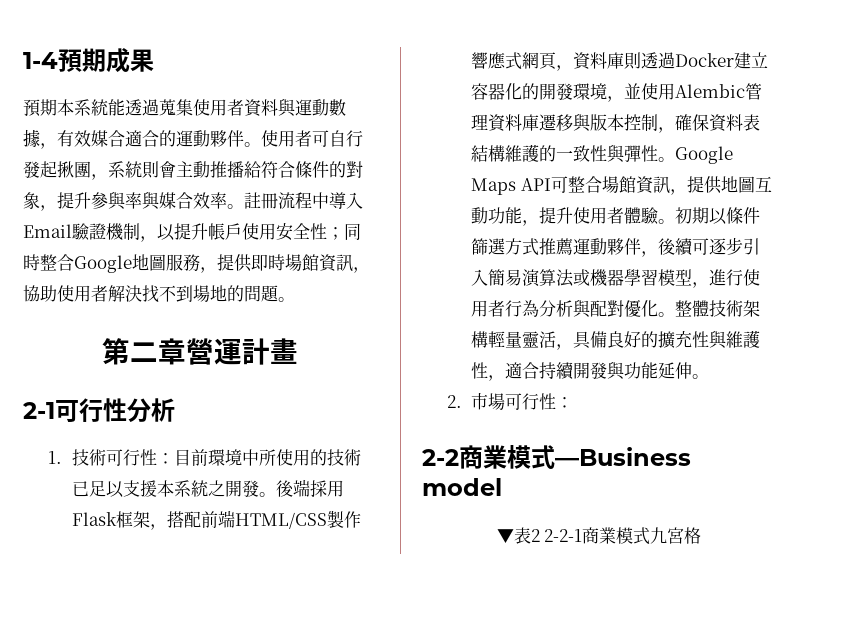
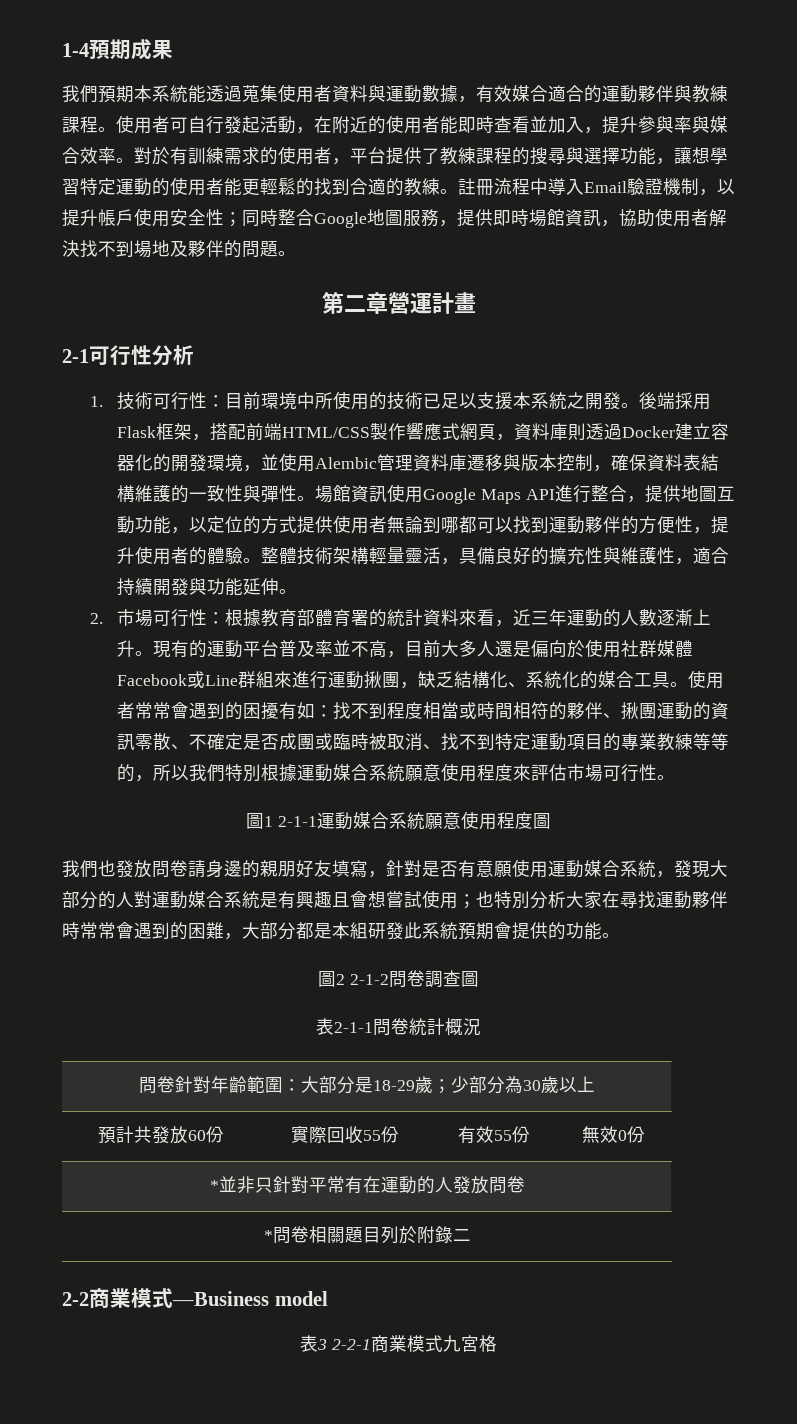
(154, 60) none -> [62,85,98,103] 我們
(244, 138) none -> [674,85,728,103] [62,116,98,133] 與教練課程
[57,161,363,180] [23,192,40,209] 揪團，系統則會主動推播給符合條件的對象 -> [260,115,584,134] 活動，在附近的使用者能即時查看並加入
(244, 206) none -> [134,146,728,165] [62,177,458,196] 對於有訓練需求的使用者，平台提供了教練課程的搜尋與選擇功能，讓想學習特定運動的使用者能更輕鬆的找到合適的教練。
(227, 293) none -> [170,240,224,257] 及夥伴
[675,146,734,164] [471,176,670,195] Google Maps API可整合場館資訊 -> [315,484,627,504] 場館資訊使用Google Maps API進行整合
[539,207,761,225] [471,237,761,257] [471,269,761,288] [471,300,659,318] 提升使用者體驗。初期以條件篩選方式推薦運動夥伴，後續可逐步引入簡易演算法或機器學習模型，進行使用者行為分析與配對優化 -> [189,515,730,534] [117,546,244,565] 以定位的方式提供使用者無論到哪都可以找到運動夥伴的方便性，提升使用者的體驗
(574, 402) none -> [225,609,712,627] [117,639,694,658] [117,670,725,689] [117,702,730,720] [117,733,730,751] [117,763,676,782] [246,811,551,830] [62,859,728,878] [62,890,728,909] [62,922,620,940] [318,970,479,988] [316,1018,481,1036] [139,1076,595,1094] [97,1126,224,1144] [291,1126,399,1144] [457,1126,530,1144] [582,1126,645,1143] [209,1176,525,1194] [263,1226,471,1244] 根據教育部體育署的統計資料來看，近三年運動的人數逐漸上升。現有的運動平台普及率並不高，目前大多人還是偏向於使用社群媒體Facebook或Line群組來進行運動揪團，缺乏結構化、系統化的媒合工具。使用者常常會遇到的困擾有如：找不到程度相當或時間相符的夥伴、揪團運動的資訊零散、不確定是否成團或臨時被取消、找不到特定運動項目的專業教練等等的，所以我們特別根據運動媒合系統願意使用程度來評估市場可行性。 // 圖1 2-1-1運動媒合系統願意使用程度圖 // 我們也發放問卷請身邊的親朋好友填寫，針對是否有意願使用運動媒合系統，發現大部分的人對運動媒合系統是有興趣且會想嘗試使用；也特別分析大家在尋找運動夥伴時常常會遇到的困難，大部分都是本組研發此系統預期會提供的功能。 // 圖2 2-1-2問卷調查圖 // 表2-1-1問卷統計概況 // 問卷針對年齡範圍：大部分是18-29歲；少部分為30歲以上 // 預計共發放60份 | 實際回收55份 | 有效55份 | 無效0份 // *並非只針對平常有在運動的人發放問卷 // *問卷相關題目列於附錄二
[496,527,540,544] ▼表2 -> [300,1335,328,1352] 表3

